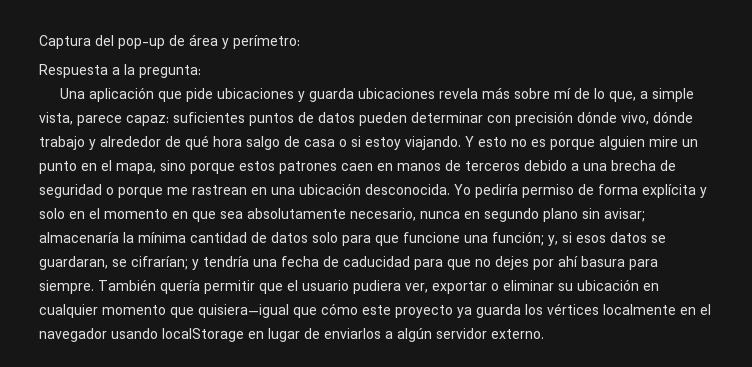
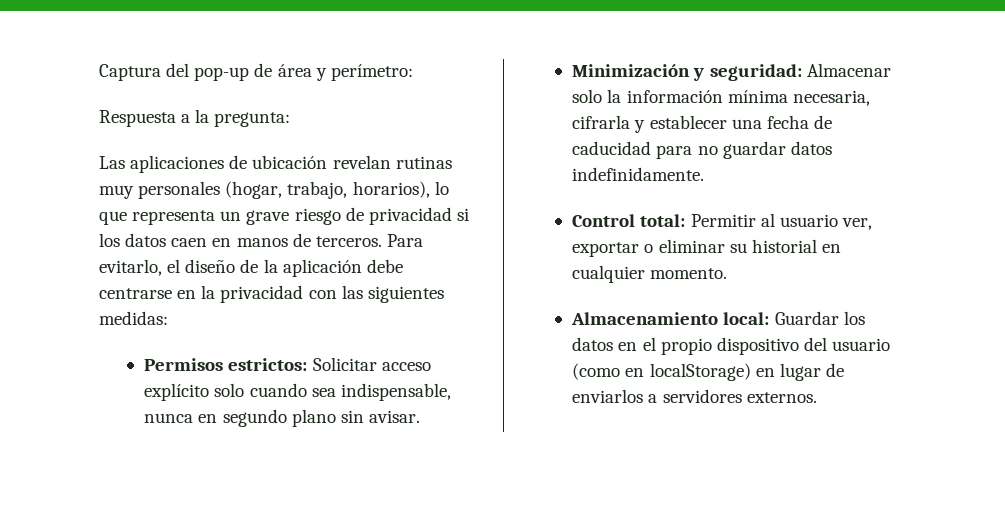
[59,87,694,102] [39,111,693,126] [39,135,698,150] [39,160,676,174] [39,183,707,198] [39,208,416,222] Una aplicación que pide ubicaciones y guarda ubicaciones revela más sobre mí de lo que, a simple vista, parece capaz: suficientes puntos de datos pueden determinar con precisión dónde vivo, dónde trabajo y alrededor de qué hora salgo de casa o si estoy viajando. Y esto no es porque alguien mire un punto en el mapa, sino porque estos patrones caen en manos de terceros debido a una brecha de seguridad o porque me rastrean en una ubicación desconocida. Yo pediría permiso de forma explícita y solo en el momento en que sea absolutamente necesario, -> [99,155,452,173] [99,181,449,199] [99,207,469,225] [99,233,423,247] [99,259,403,277] [99,285,444,303] [99,311,168,325] [144,357,431,371] [144,383,451,401] Las aplicaciones de ubicación revelan rutinas muy personales (hogar, trabajo, horarios), lo que representa un grave riesgo de privacidad si los datos caen en manos de terceros. Para evitarlo, el diseño de la aplicación debe centrarse en la privacidad con las siguientes medidas: // Permisos estrictos: Solicitar acceso explícito solo cuando sea indispensable,
[604,208,645,222] [39,231,666,246] [39,256,249,270] avisar; almacenaría la mínima cantidad de datos solo para que funcione una función; y, si esos datos se guardaran, se cifrarían; y tendría -> [368,410,420,423] [572,63,891,81] [572,89,870,106] [572,115,727,133] avisar. // Minimización y seguridad: Almacenar solo la información mínima necesaria, cifrarla y establecer
[447,256,658,270] [39,279,401,294] que no dejes por ahí basura para siempre. También quería permitir que el usuario pudiera -> [697,141,832,159] [572,167,705,181] [572,213,838,227] no guardar datos indefinidamente. // Control total: Permitir al usuario
[577,279,639,291] ubicación -> [751,239,817,253] historial
[102,303,711,318] [39,328,244,342] momento que quisiera—igual que cómo este proyecto ya guarda los vértices localmente en el navegador usando localStorage -> [650,268,728,279] [571,311,865,325] [572,337,891,355] [572,363,751,381] momento. // Almacenamiento local: Guardar los datos en el propio dispositivo del usuario (como en localStorage)
[397,328,544,342] algún servidor externo. -> [662,389,817,403] servidores externos.

